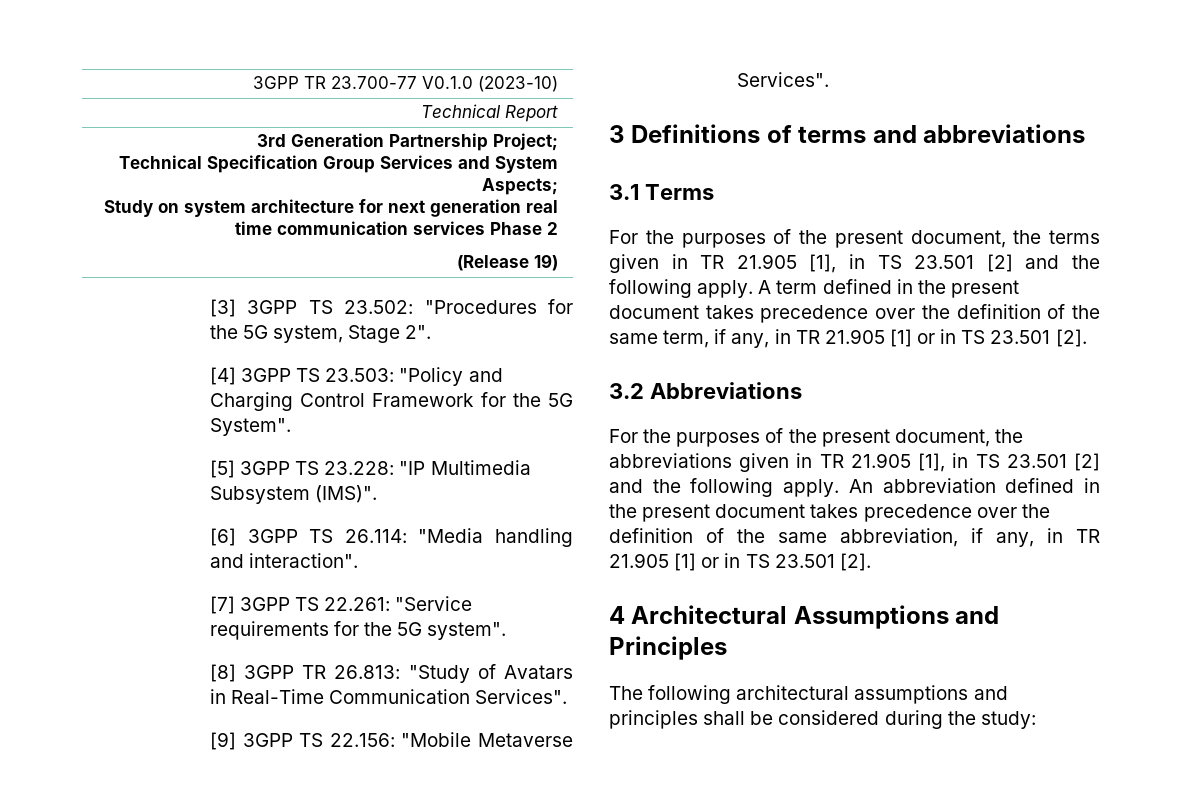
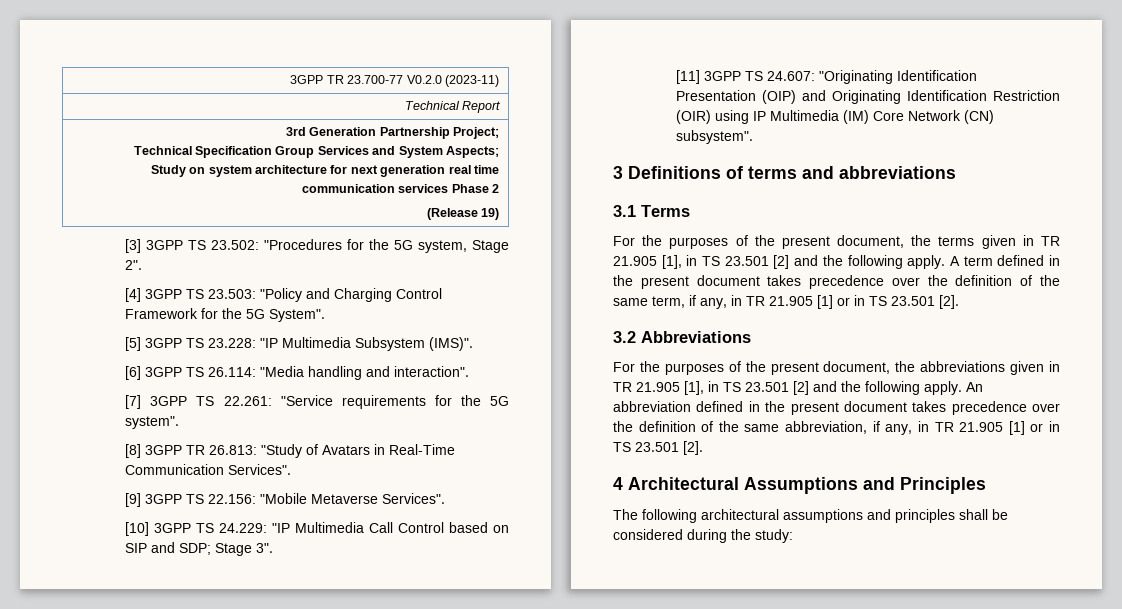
[422,76,559,92] V0.1.0 (2023-10) -> [406,75,499,87] V0.2.0 (2023-11)
(829, 79) none -> [125,522,509,536] [125,542,274,556] [676,70,978,84] [676,90,1060,104] [676,110,995,124] [676,130,754,144] // [10] 3GPP TS 24.229: "IP Multimedia Call Control based on SIP and SDP; Stage 3". // [11] 3GPP TS 24.607: "Originating Identification Presentation (OIP) and Originating Identification Restriction (OIR) using IP Multimedia (IM) Core Network (CN) subsystem".

